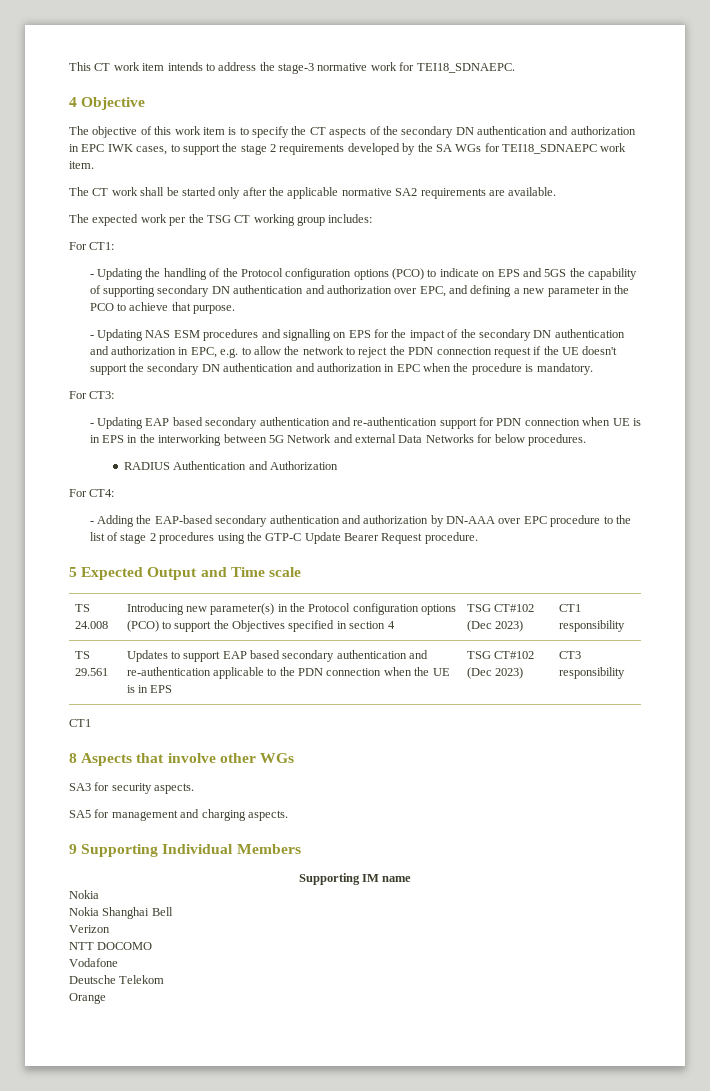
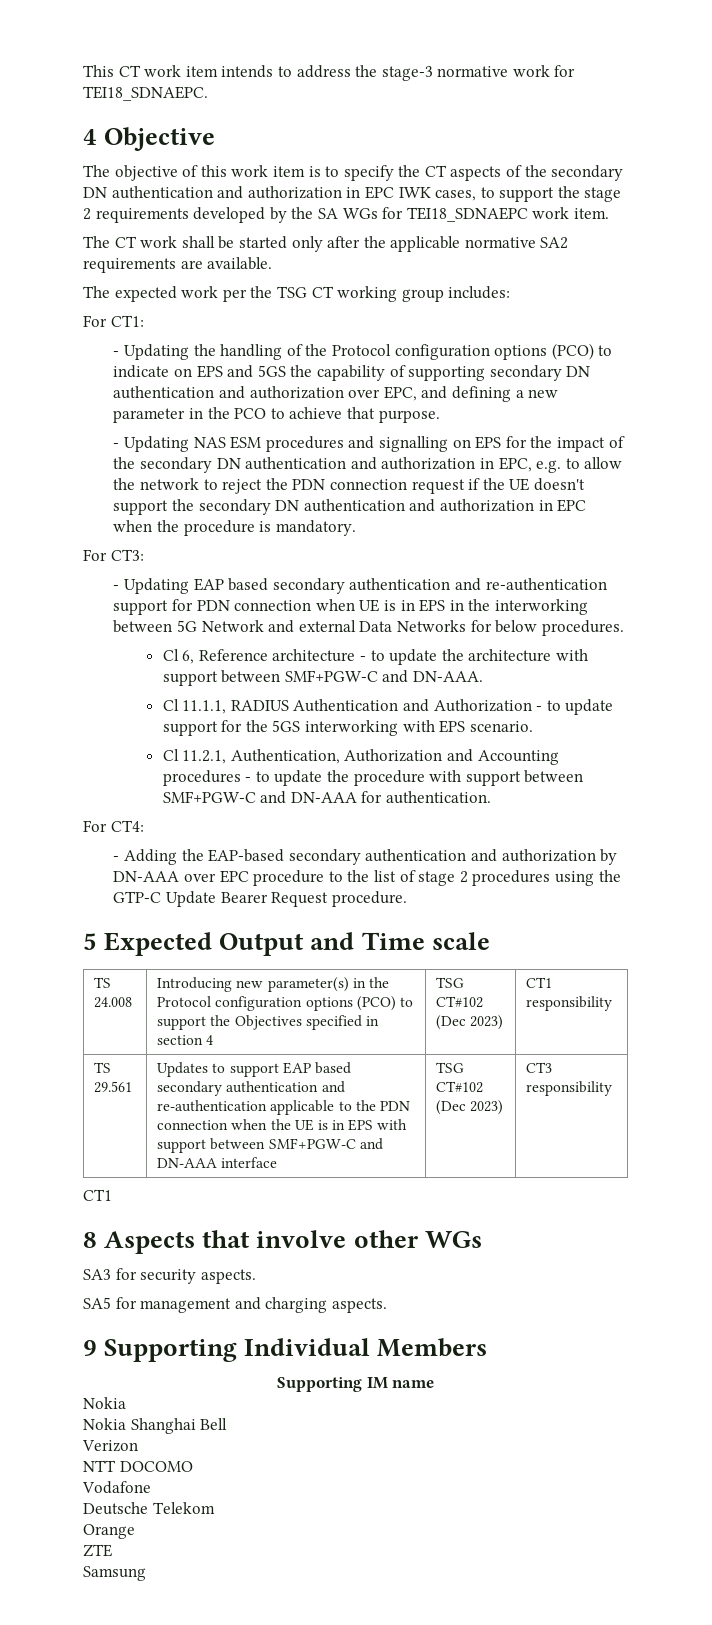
[124,461,339,470] RADIUS Authentication and Authorization -> [162,649,588,665] [162,670,483,686] [162,699,614,715] [162,720,533,736] [162,749,559,765] [162,770,584,786] [162,791,491,804] Cl 6, Reference architecture - to update the architecture with support between SMF+PGW-C and DN-AAA. // Cl 11.1.1, RADIUS Authentication and Authorization - to update support for the 5GS interworking with EPS scenario. // Cl 11.2.1, Authentication, Authorization and Accounting procedures - to update the procedure with support between SMF+PGW-C and DN-AAA for authentication.
(173, 689) none -> [377,1119,408,1130] [157,1138,383,1153] [157,1157,278,1168] with support between SMF+PGW-C and DN-AAA interface
(106, 998) none -> [83,1544,112,1557] [83,1566,146,1581] // ZTE // Samsung

